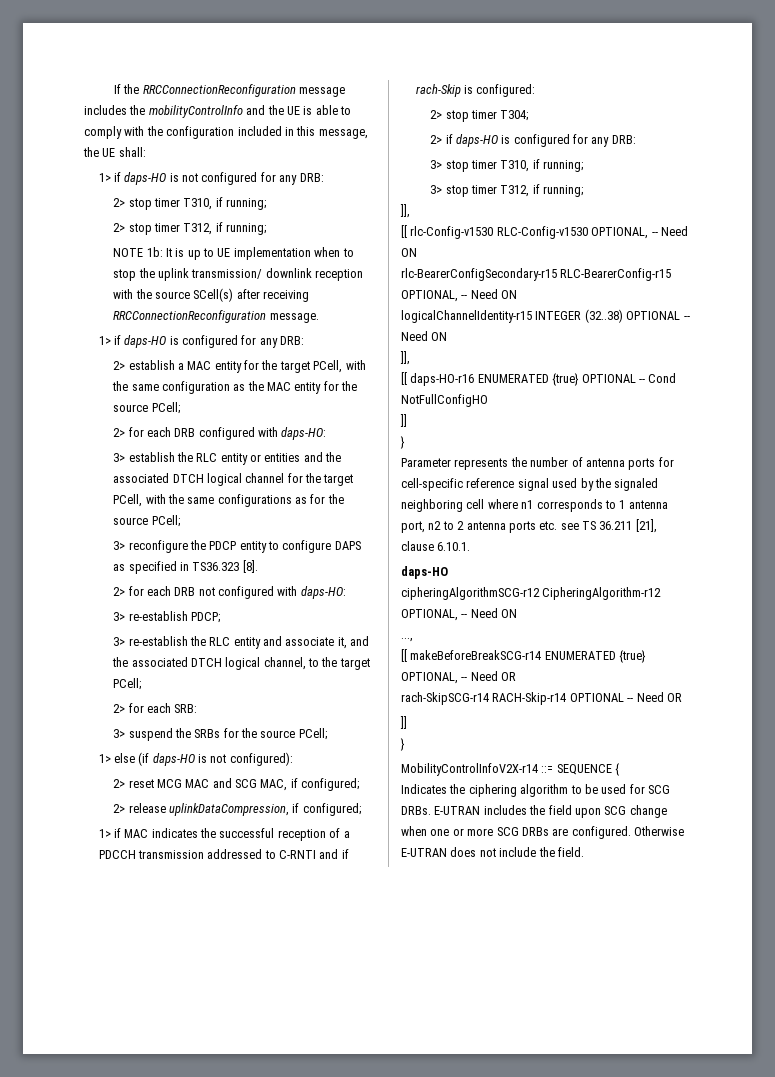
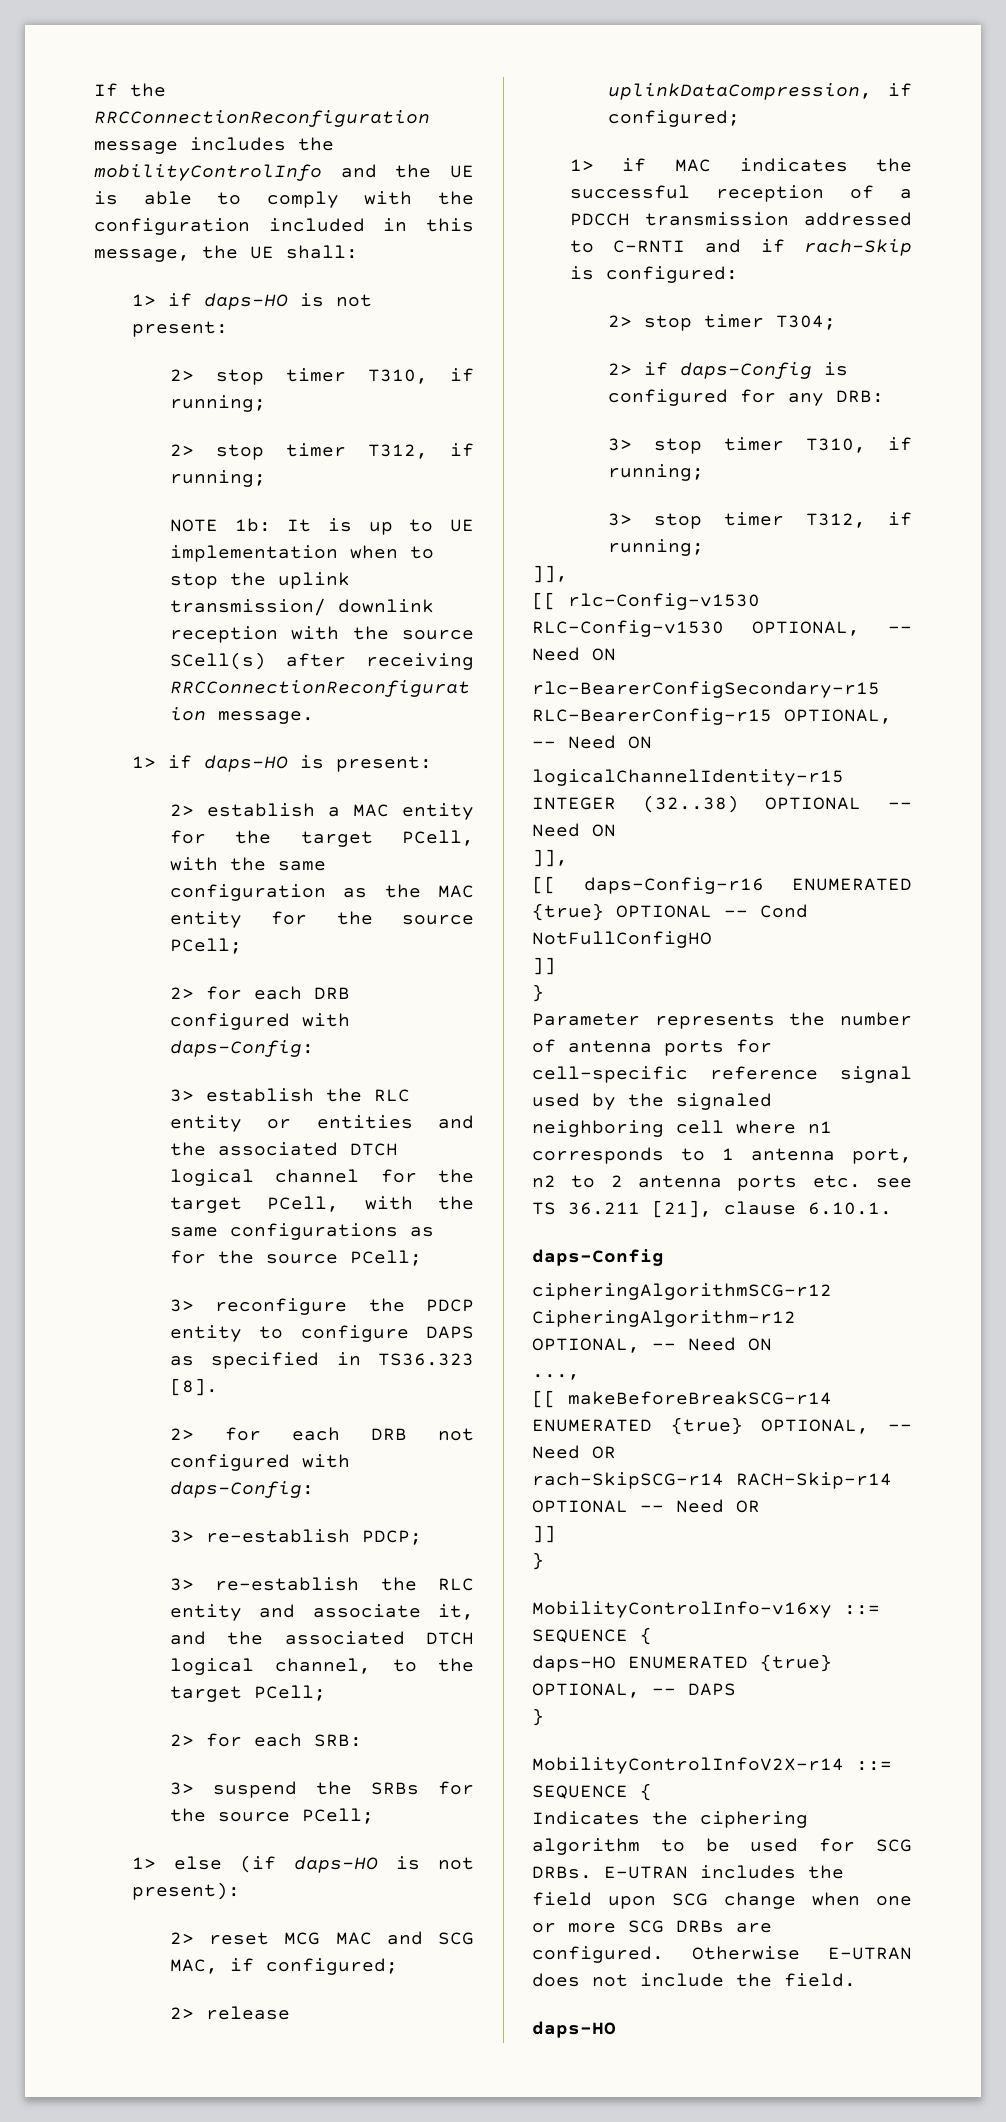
[201,172,324,185] configured for any DRB: -> [131,321,228,337] present:
[182,335,305,348] configured for any DRB: -> [335,756,432,772] present:
[281,427,327,440] daps-HO: -> [169,1040,314,1057] daps-Config:
[300,586,346,599] daps-HO: -> [169,1481,314,1498] daps-Config:
[229,752,293,766] configured): -> [131,1882,240,1900] present):
[455,134,498,147] daps-HO -> [679,362,812,379] daps-Config
[410,373,475,386] daps-HO-r16 -> [584,877,764,894] daps-Config-r16
[401,566,448,579] daps-HO -> [532,1249,664,1266] daps-Config
(405, 744) none -> [532,1601,880,1618] [532,1627,652,1645] [532,1654,832,1672] [532,1683,736,1698] [532,1708,544,1726] // MobilityControlInfo-v16xy ::= SEQUENCE { // daps-HO ENUMERATED {true} OPTIONAL, -- DAPS // }
(584, 852) none -> [532,2021,616,2038] // daps-HO

